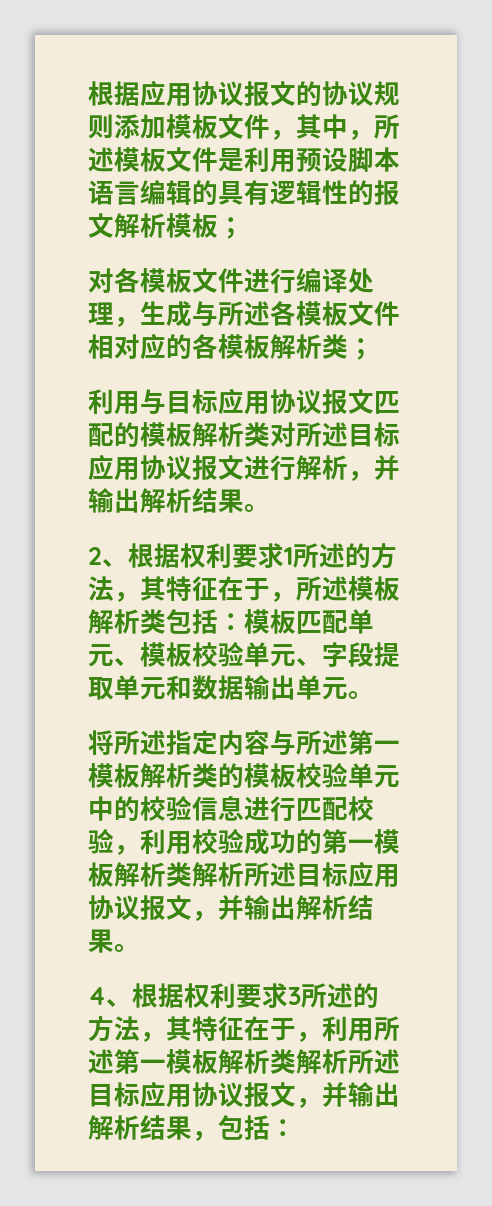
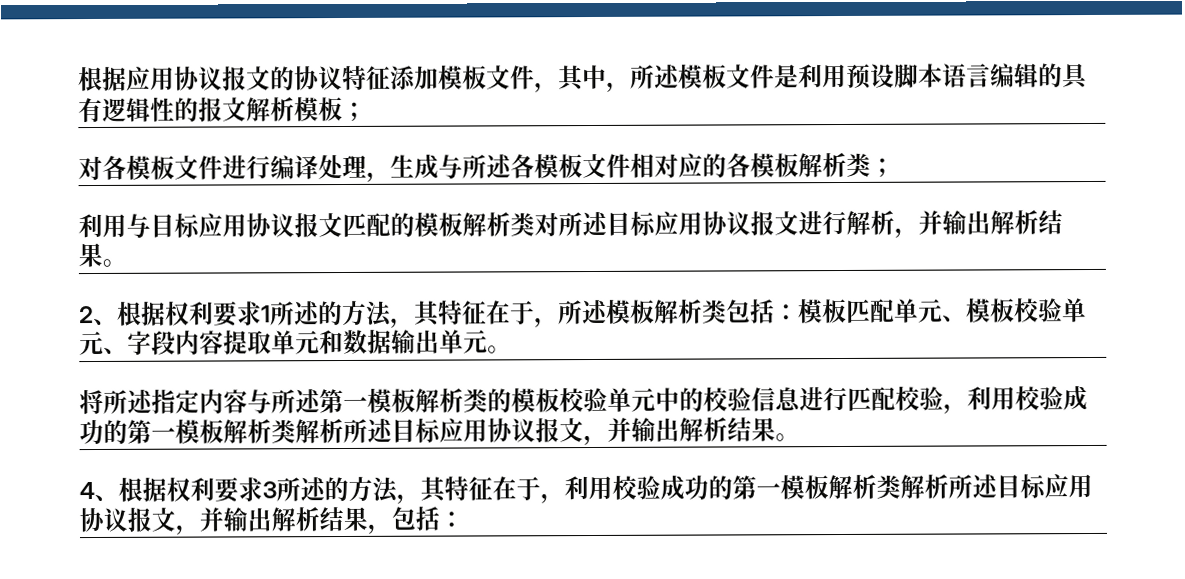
[374,81,400,106] [88,114,114,139] 规则 -> [342,65,391,91] 特征
(374, 654) none -> [175,330,224,355] 内容
[374,1016,400,1041] [88,1049,114,1074] 所述 -> [612,475,733,500] 校验成功的

